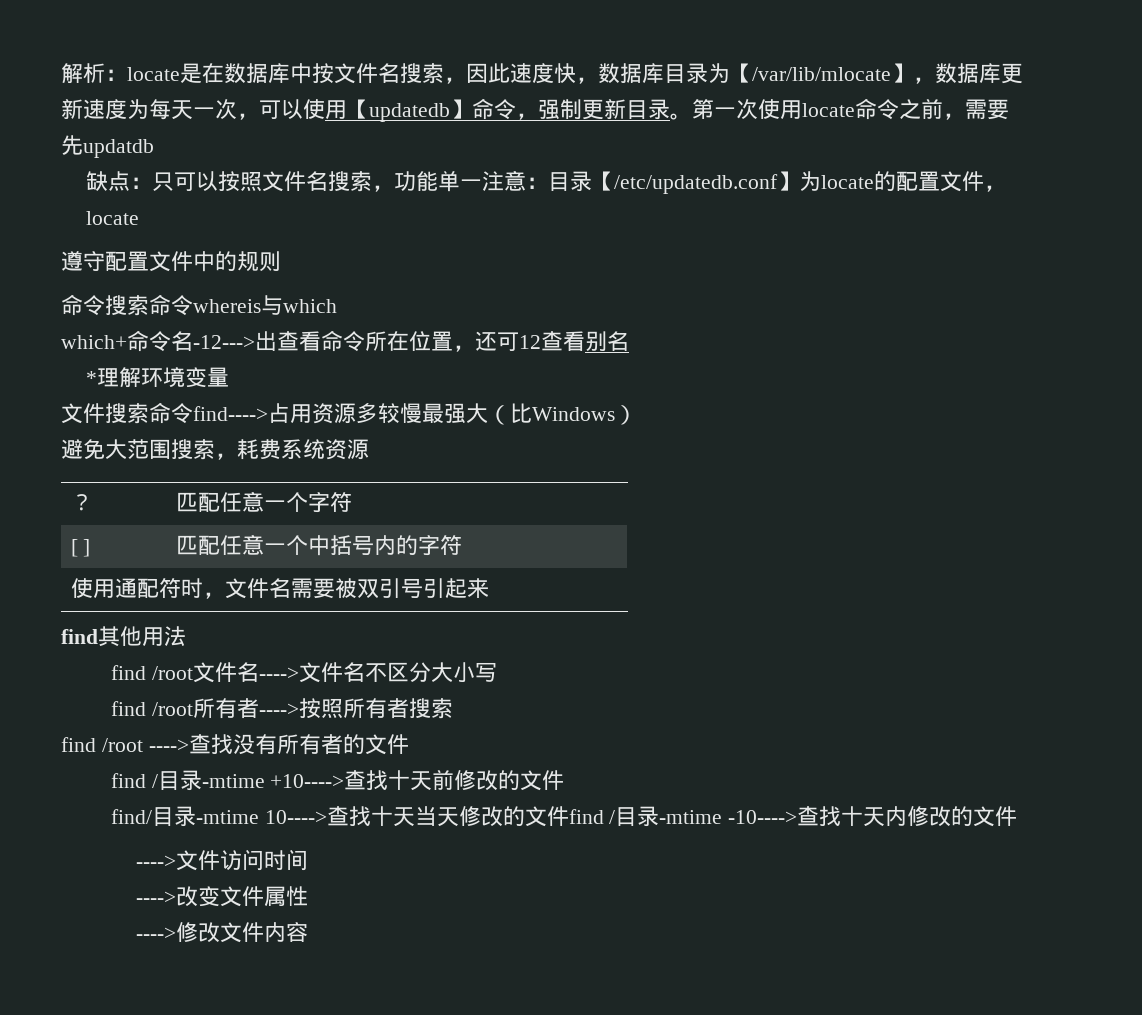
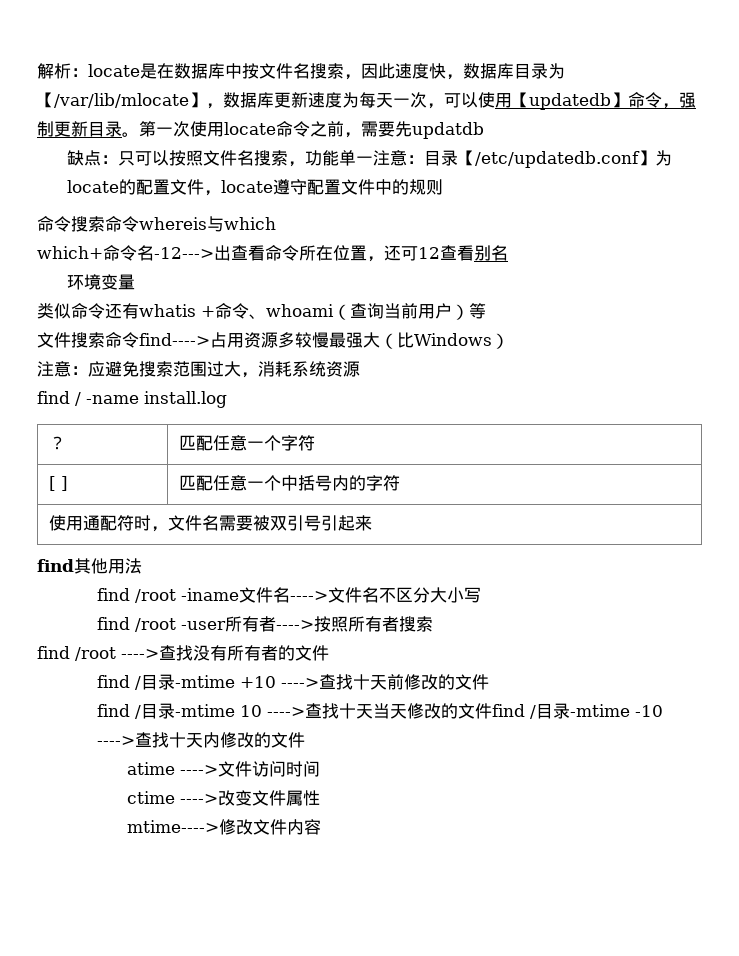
(139, 218) // -> (274, 186) none
[85,367,141,388] *理解 -> (508, 253) none
(229, 377) none -> [37,303,486,320] // 类似命令还有whatis +命令、whoami（查询当前用户）等
[61,439,369,460] 避免大范围搜索，耗费系统资源 -> [37,361,360,378] [37,391,227,408] 注意：应避免搜索范围过大，消耗系统资源 // find / -name install.log
(193, 673) none -> [181,588,240,601] -iname
(193, 709) none -> [181,621,227,630] -user
[270,774,345,788] +10----> -> [240,676,320,688] +10 ---->
[110,806,327,827] find/目录-mtime 10----> -> [97,703,306,719] find /目录-mtime 10 ---->
[728,810,798,824] -10----> -> [635,705,664,717] [97,736,136,746] -10 ---->
(1018, 816) none -> [127,762,176,775] atime
(308, 860) none -> [127,791,176,804] ctime
[135,927,176,940] ----> -> [127,820,220,833] mtime---->

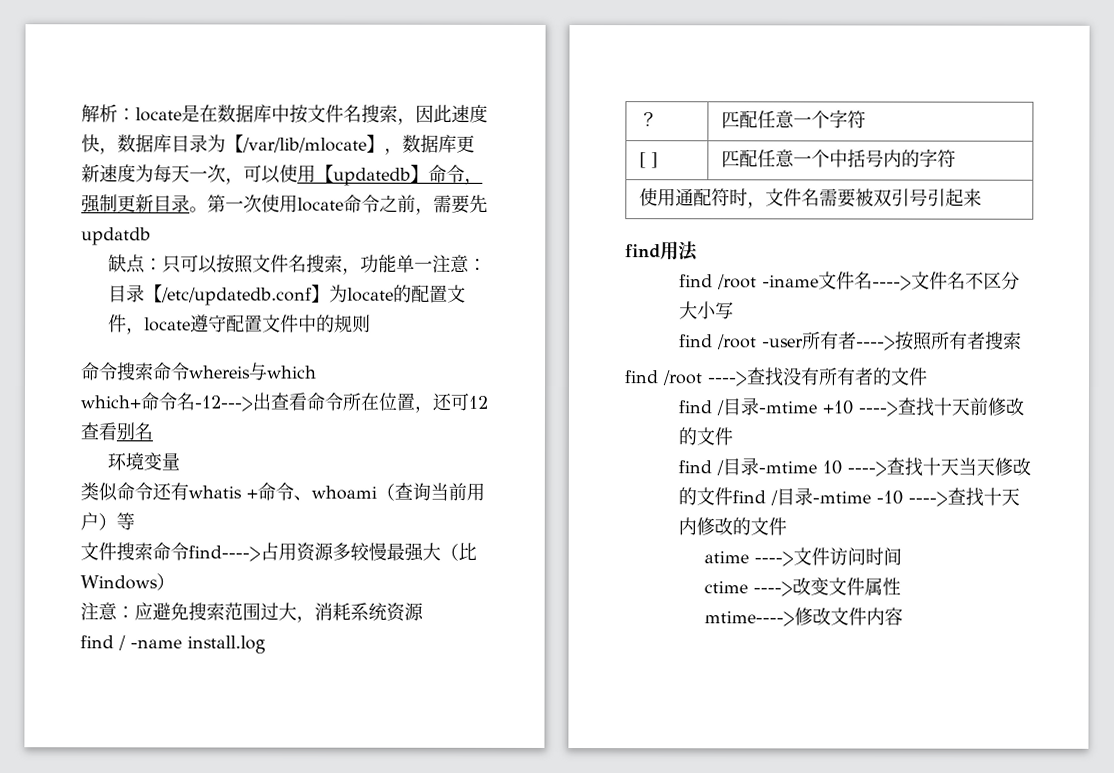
[74,558,108,574] 其他 -> (661, 251) none

